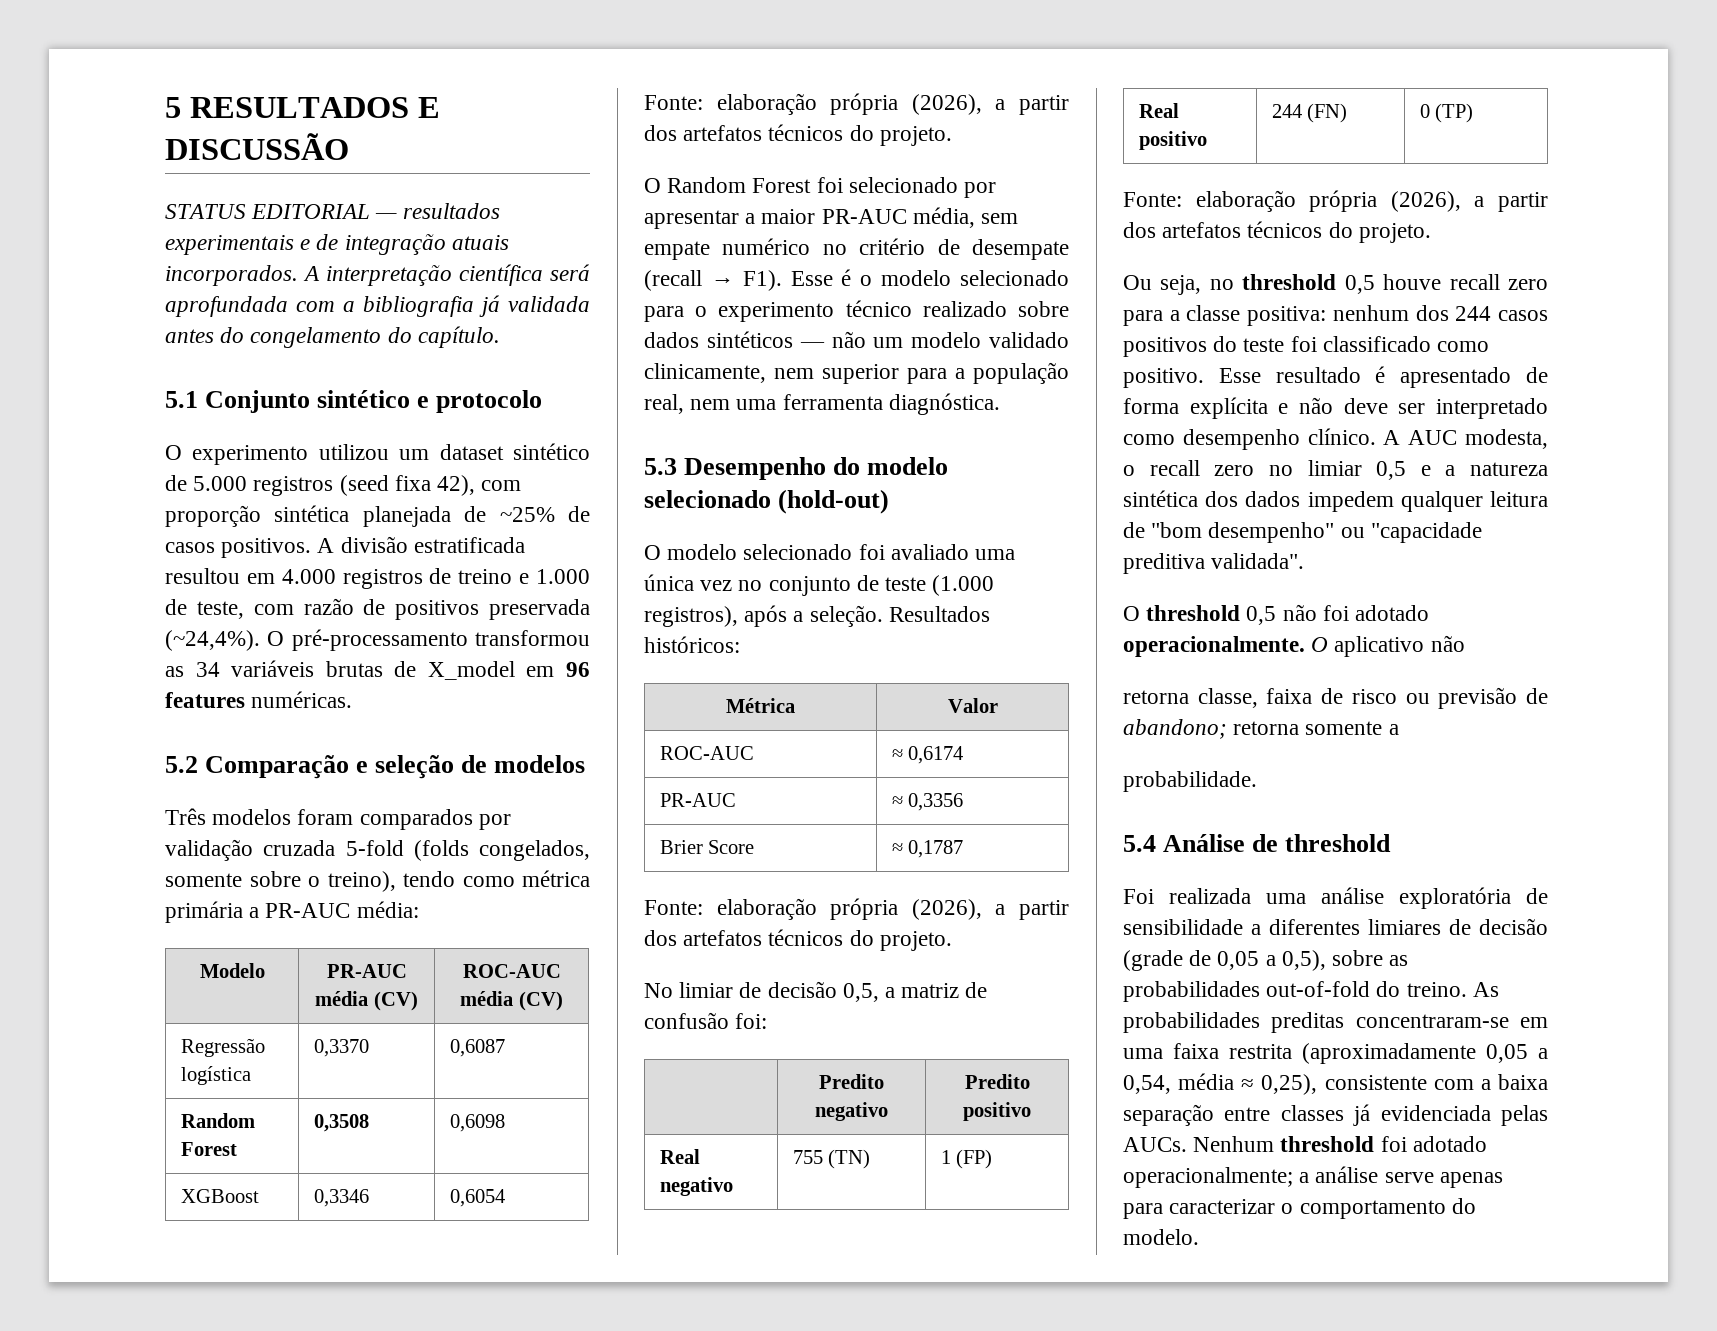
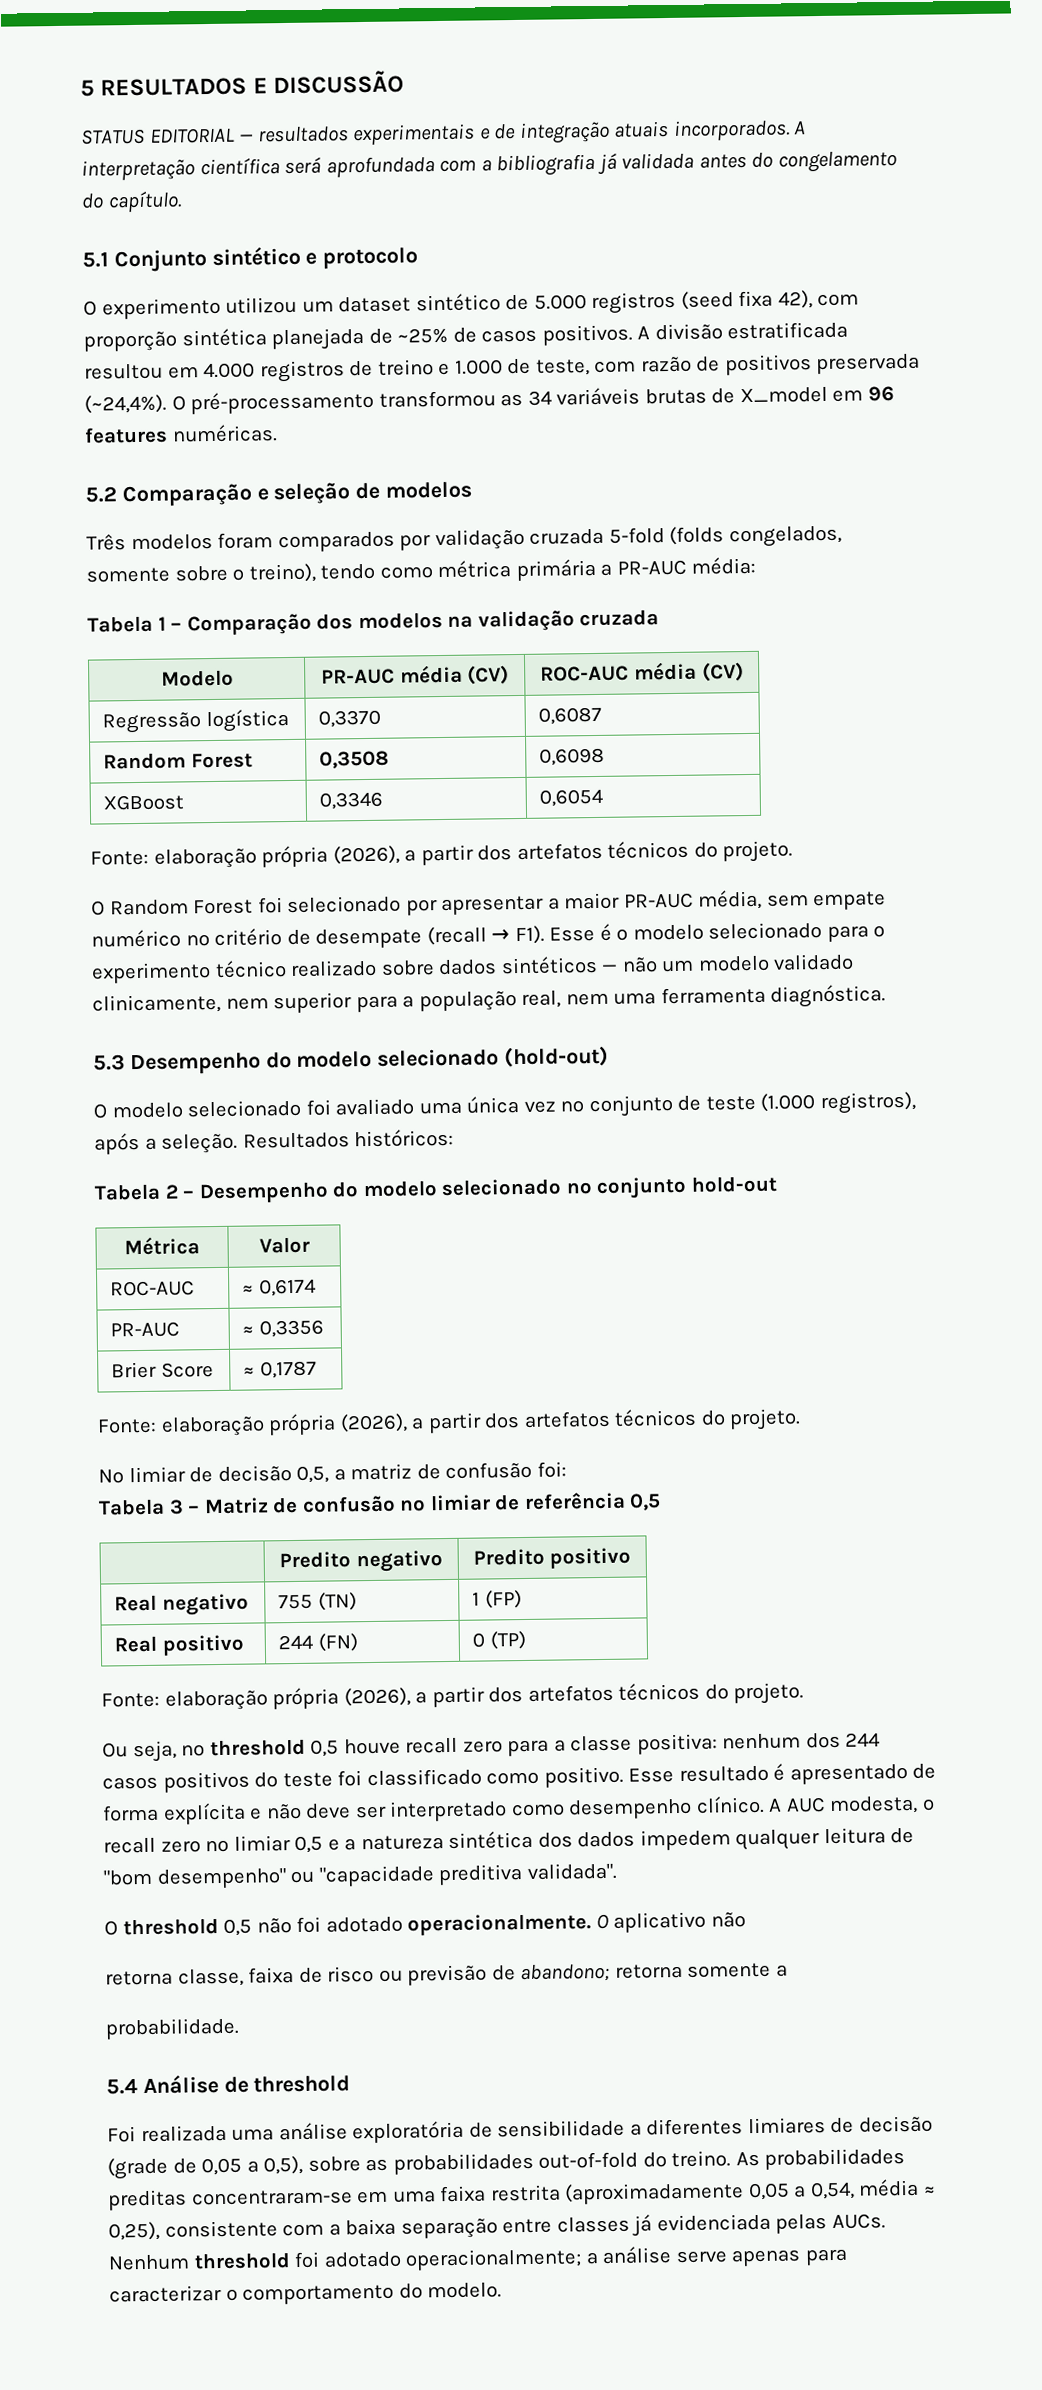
(419, 909) none -> [87,609,660,636] // Tabela 1 – Comparação dos modelos na validação cruzada
(740, 644) none -> [94,1175,777,1204] // Tabela 2 – Desempenho do modelo selecionado no conjunto hold-out
(768, 1021) none -> [98,1491,662,1516] // Tabela 3 – Matriz de confusão no limiar de referência 0,5

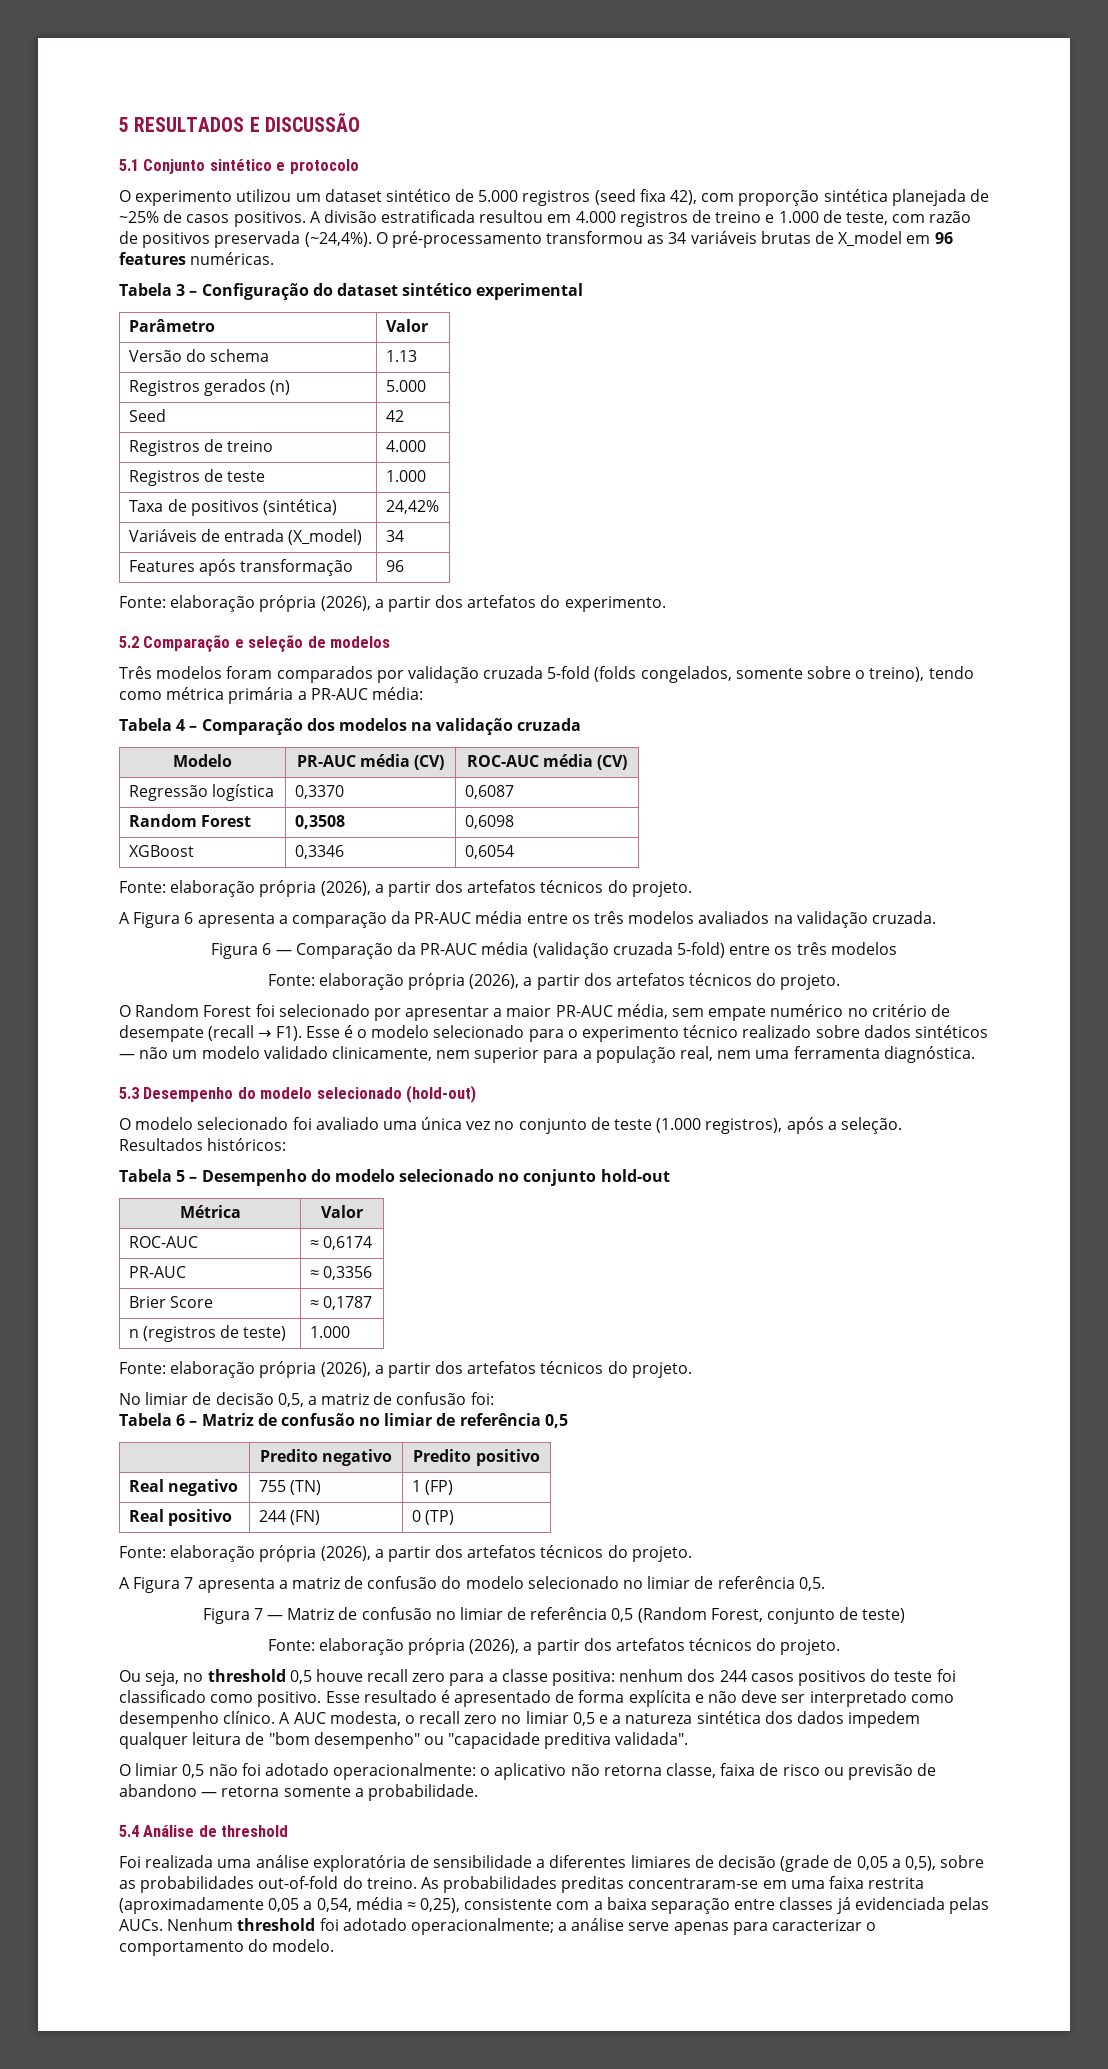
[81,119,807,146] [81,150,897,181] [81,190,182,213] // STATUS EDITORIAL — resultados experimentais e de integração atuais incorporados. A interpretação científica será aprofundada com a bibliografia já validada antes do congelamento do capítulo. -> (360, 122) none
(278, 433) none -> [119,283,584,300] [128,319,215,332] [385,319,428,332] [128,349,269,362] [385,350,417,362] [128,379,290,396] [385,380,426,392] [128,409,166,422] [385,410,404,422] [128,439,273,456] [385,440,426,452] [128,469,265,486] [385,470,426,482] [128,499,338,516] [385,500,439,514] [128,529,363,545] [385,530,404,542] [128,559,353,576] [385,560,404,572] [119,595,666,612] // Tabela 3 – Configuração do dataset sintético experimental // Parâmetro | Valor // Versão do schema | 1.13 // Registros gerados (n) | 5.000 // Seed | 42 // Registros de treino | 4.000 // Registros de teste | 1.000 // Taxa de positivos (sintética) | 24,42% // Variáveis de entrada (X_model) | 34 // Features após transformação | 96 // Fonte: elaboração própria (2026), a partir dos artefatos do experimento.
[157,616,166,631] 1 -> [176,719,186,731] 4
(794, 851) none -> [119,911,936,928] [211,942,897,959] [267,973,841,990] // A Figura 6 apresenta a comparação da PR-AUC média entre os três modelos avaliados na validação cruzada. // Figura 6 — Comparação da PR-AUC média (validação cruzada 5-fold) entre os três modelos // Fonte: elaboração própria (2026), a partir dos artefatos técnicos do projeto.
[164,1184,179,1199] 2 -> [176,1170,186,1182] 5
(317, 1369) none -> [128,1325,287,1342] [309,1326,350,1338] // n (registros de teste) | 1.000
[168,1499,184,1515] 3 -> [176,1414,186,1426] 6
(805, 1693) none -> [119,1576,825,1593] [202,1607,906,1624] [267,1638,841,1655] // A Figura 7 apresenta a matriz de confusão do modelo selecionado no limiar de referência 0,5. // Figura 7 — Matriz de confusão no limiar de referência 0,5 (Random Forest, conjunto de teste) // Fonte: elaboração própria (2026), a partir dos artefatos técnicos do projeto.
[122,1918,219,1936] threshold -> [135,1763,179,1776] limiar
[407,1913,610,1936] operacionalmente. O -> [333,1763,491,1780] operacionalmente: o
(746, 1920) // -> (600, 1770) none
[520,1963,611,1983] abandono; -> [119,1784,218,1797] abandono —
(788, 1970) // -> (364, 1792) none

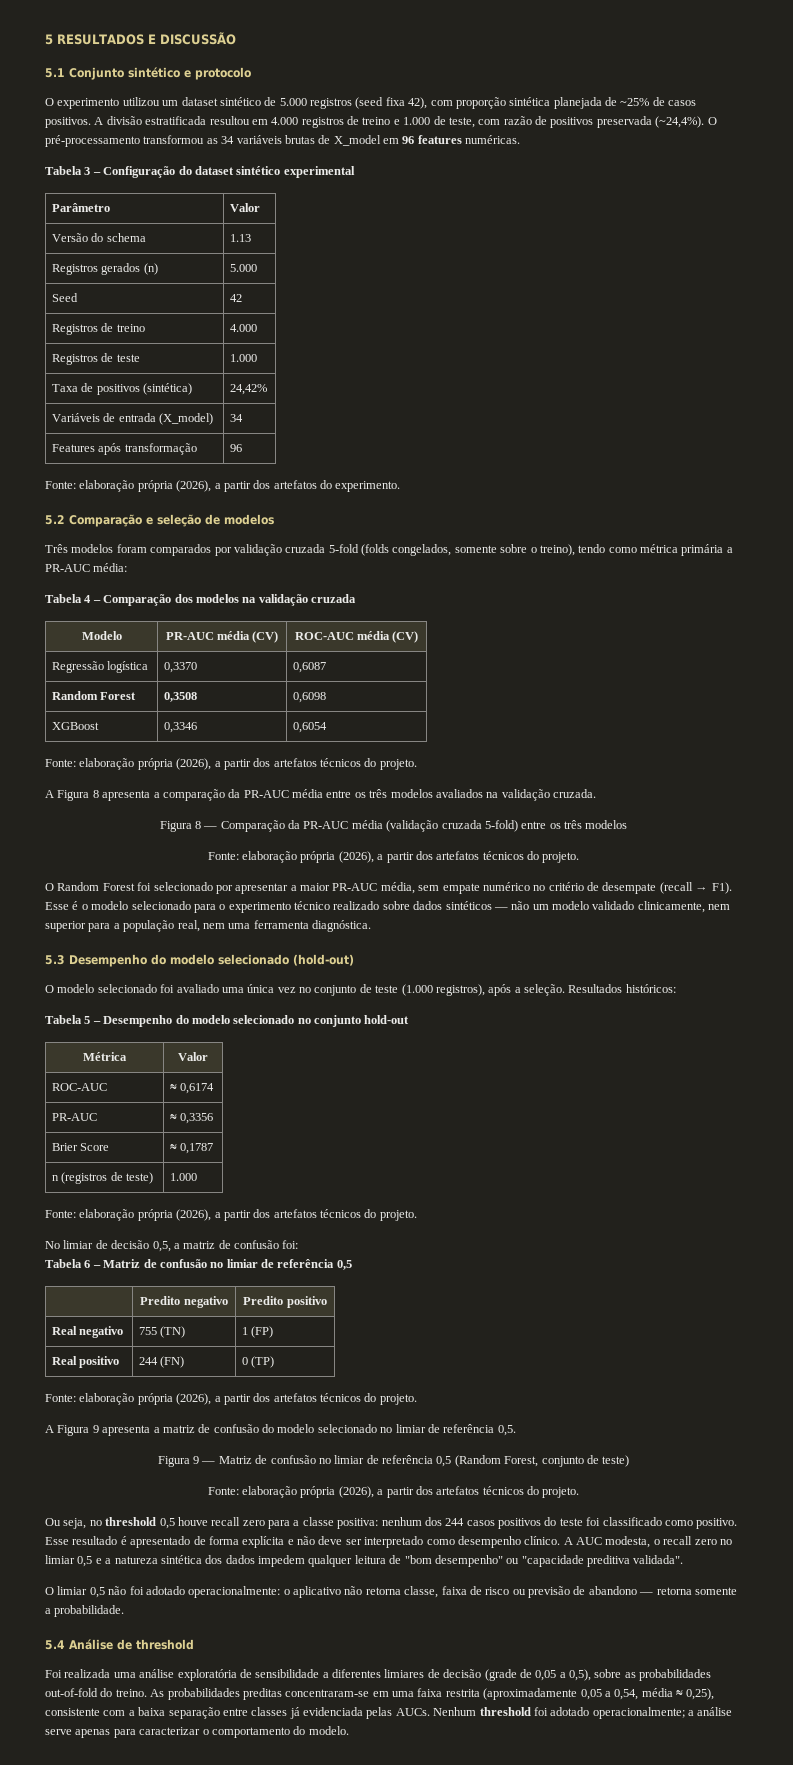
[184,912,194,924] 6 -> [92,790,99,798] 8
[262,943,272,955] 6 -> [194,821,201,829] 8
[184,1577,194,1589] 7 -> [92,1425,99,1433] 9
[253,1608,263,1620] 7 -> [193,1456,200,1464] 9

